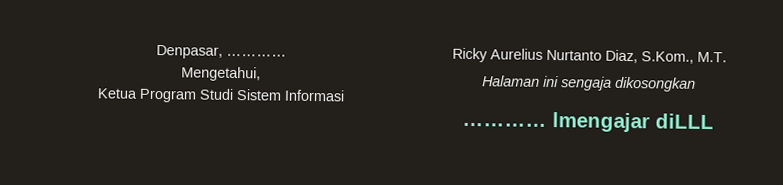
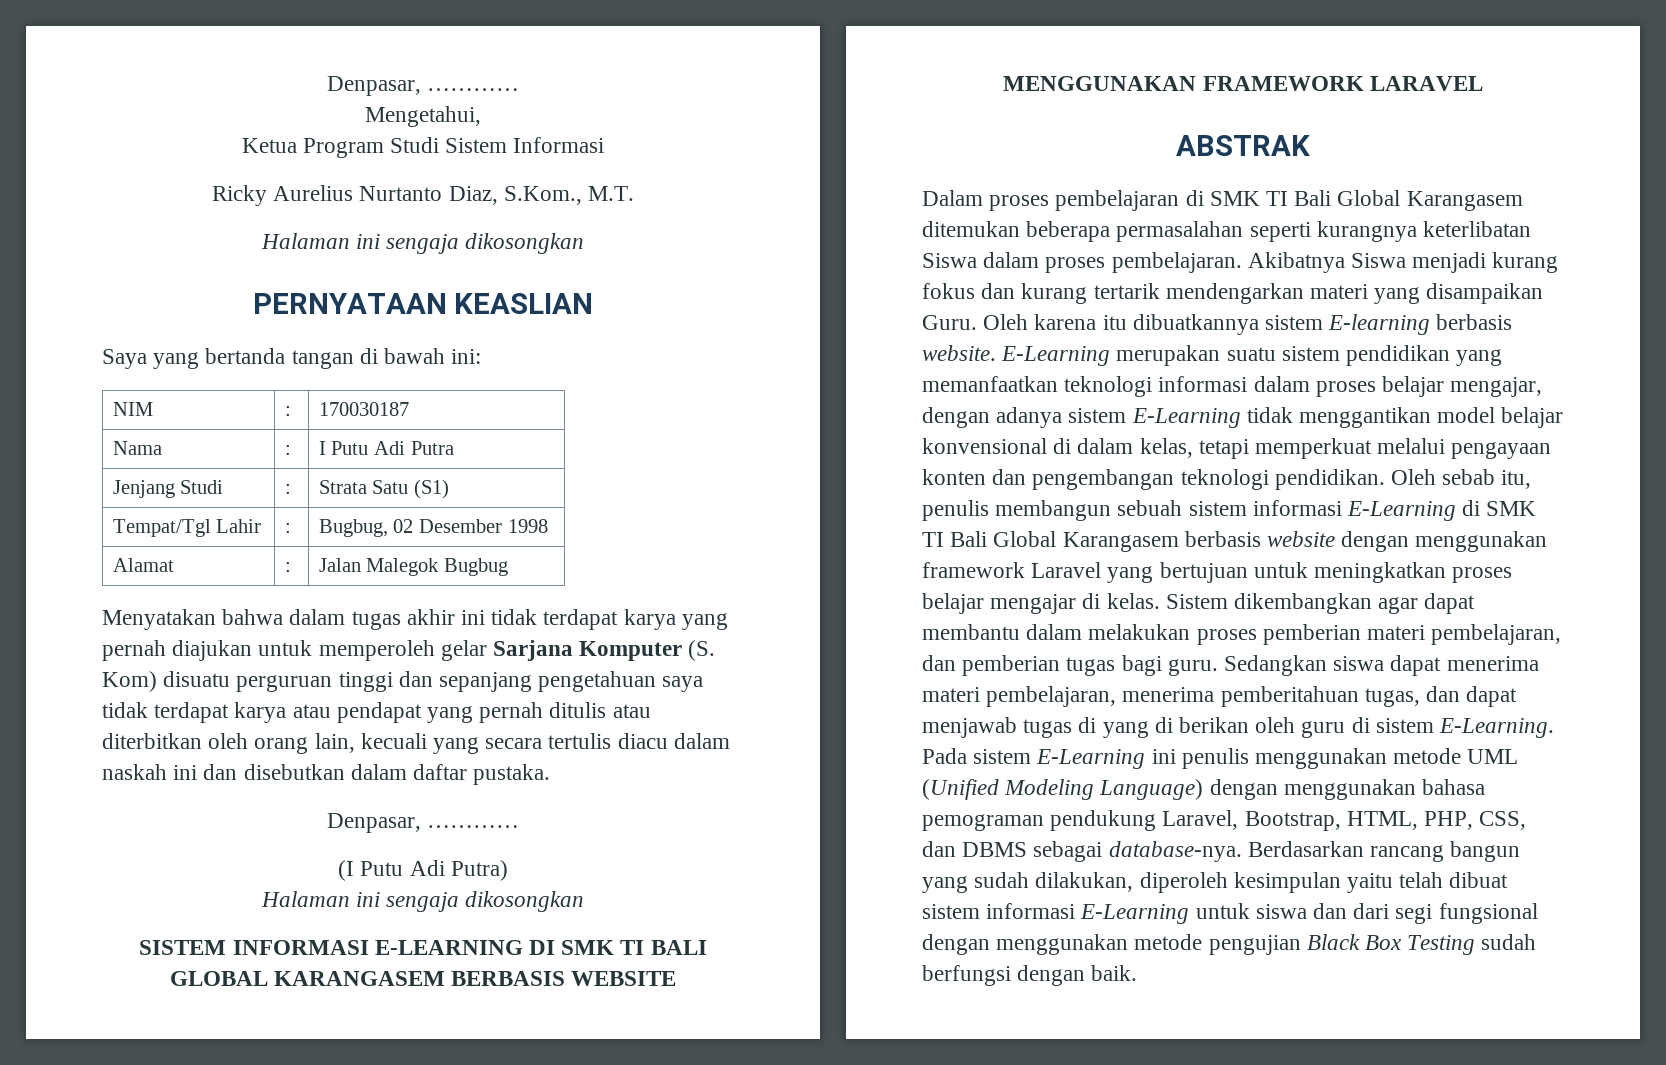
[462,112,714,133] ………… lmengajar diLLL -> [252,293,594,314] [102,348,482,369] [112,402,153,416] [284,406,291,416] [318,402,409,416] [112,441,162,455] [284,445,291,455] [318,441,454,455] [112,480,224,498] [284,484,291,494] [318,479,449,499] [112,519,262,537] [284,523,291,533] [318,519,548,537] [112,558,174,572] [284,562,291,572] [318,558,508,576] [102,609,728,630] [102,640,716,661] [102,671,704,692] [102,702,651,723] [102,733,730,754] [102,764,551,785] [326,813,520,833] [338,860,508,881] [260,891,585,912] [139,940,707,955] [169,971,677,986] [1003,76,1483,91] [1176,135,1310,156] [922,190,1523,211] [922,221,1532,242] [922,252,1559,273] [922,283,1544,304] [922,314,1513,335] [922,345,1503,366] [922,376,1543,397] [922,407,1564,428] [922,438,1552,459] [922,469,1532,490] [922,500,1537,521] [922,531,1548,552] [922,562,1513,583] [922,593,1476,614] [922,624,1562,645] [922,655,1539,676] [922,686,1518,707] [922,717,1555,738] [922,748,1519,769] [922,779,1486,800] [922,810,1527,831] [922,841,1521,862] [922,872,1509,893] [922,903,1538,924] [922,934,1537,955] [922,965,1138,986] PERNYATAAN KEASLIAN // Saya yang bertanda tangan di bawah ini: // NIM | : | 170030187 // Nama | : | I Putu Adi Putra // Jenjang Studi | : | Strata Satu (S1) // Tempat/Tgl Lahir | : | Bugbug, 02 Desember 1998 // Alamat | : | Jalan Malegok Bugbug // Menyatakan bahwa dalam tugas akhir ini tidak terdapat karya yang pernah diajukan untuk memperoleh gelar Sarjana Komputer (S. Kom) disuatu perguruan tinggi dan sepanjang pengetahuan saya tidak terdapat karya atau pendapat yang pernah ditulis atau diterbitkan oleh orang lain, kecuali yang secara tertulis diacu dalam naskah ini dan disebutkan dalam daftar pustaka. // Denpasar, ………… // (I Putu Adi Putra) // Halaman ini sengaja dikosongkan // SISTEM INFORMASI E-LEARNING DI SMK TI BALI GLOBAL KARANGASEM BERBASIS WEBSITE MENGGUNAKAN FRAMEWORK LARAVEL // ABSTRAK // Dalam proses pembelajaran di SMK TI Bali Global Karangasem ditemukan beberapa permasalahan seperti kurangnya keterlibatan Siswa dalam proses pembelajaran. Akibatnya Siswa menjadi kurang fokus dan kurang tertarik mendengarkan materi yang disampaikan Guru. Oleh karena itu dibuatkannya sistem E-learning berbasis website. E-Learning merupakan suatu sistem pendidikan yang memanfaatkan teknologi informasi dalam proses belajar mengajar, dengan adanya sistem E-Learning tidak menggantikan model belajar konvensional di dalam kelas, tetapi memperkuat melalui pengayaan konten dan pengembangan teknologi pendidikan. Oleh sebab itu, penulis membangun sebuah sistem informasi E-Learning di SMK TI Bali Global Karangasem berbasis website dengan menggunakan framework Laravel yang bertujuan untuk meningkatkan proses belajar mengajar di kelas. Sistem dikembangkan agar dapat membantu dalam melakukan proses pemberian materi pembelajaran, dan pemberian tugas bagi guru. Sedangkan siswa dapat menerima materi pembelajaran, menerima pemberitahuan tugas, dan dapat menjawab tugas di yang di berikan oleh guru di sistem E-Learning. Pada sistem E-Learning ini penulis menggunakan metode UML (Unified Modeling Language) dengan menggunakan bahasa pemograman pendukung Laravel, Bootstrap, HTML, PHP, CSS, dan DBMS sebagai database-nya. Berdasarkan rancang bangun yang sudah dilakukan, diperoleh kesimpulan yaitu telah dibuat sistem informasi E-Learning untuk siswa dan dari segi fungsional dengan menggunakan metode pengujian Black Box Testing sudah berfungsi dengan baik.

